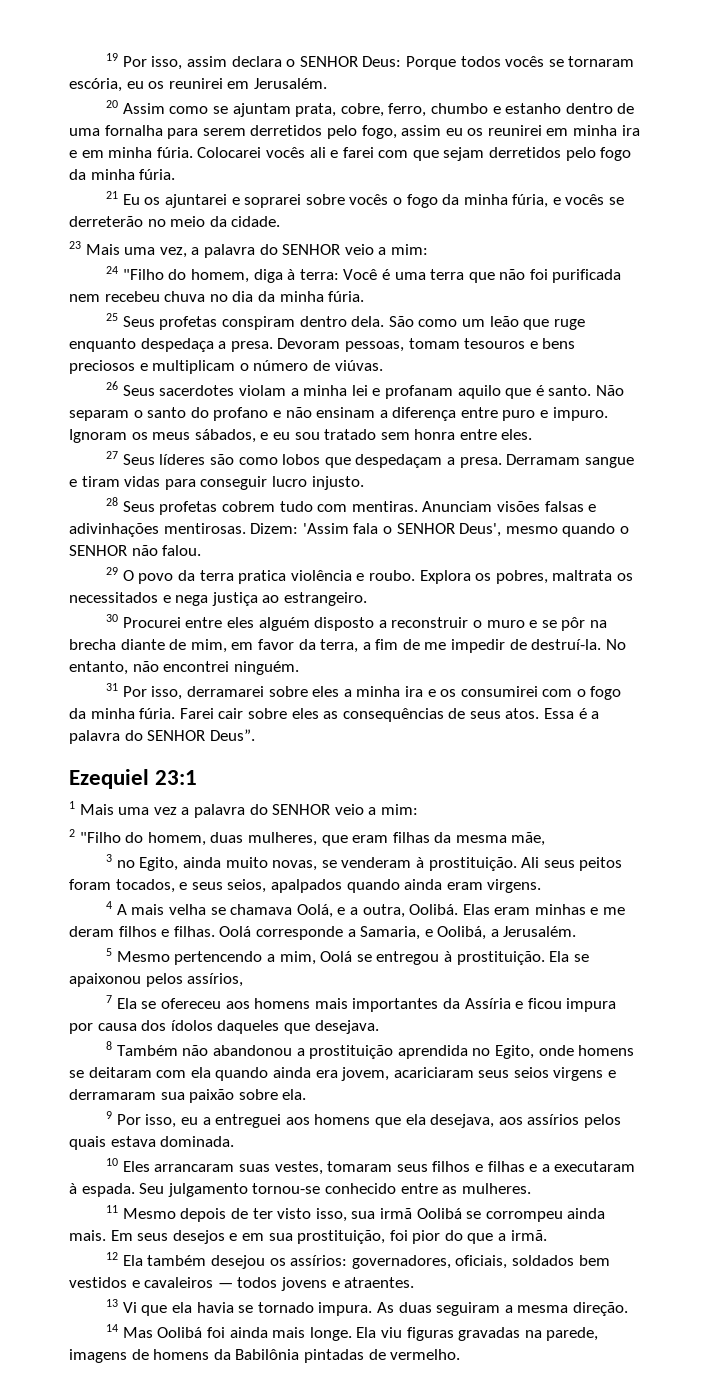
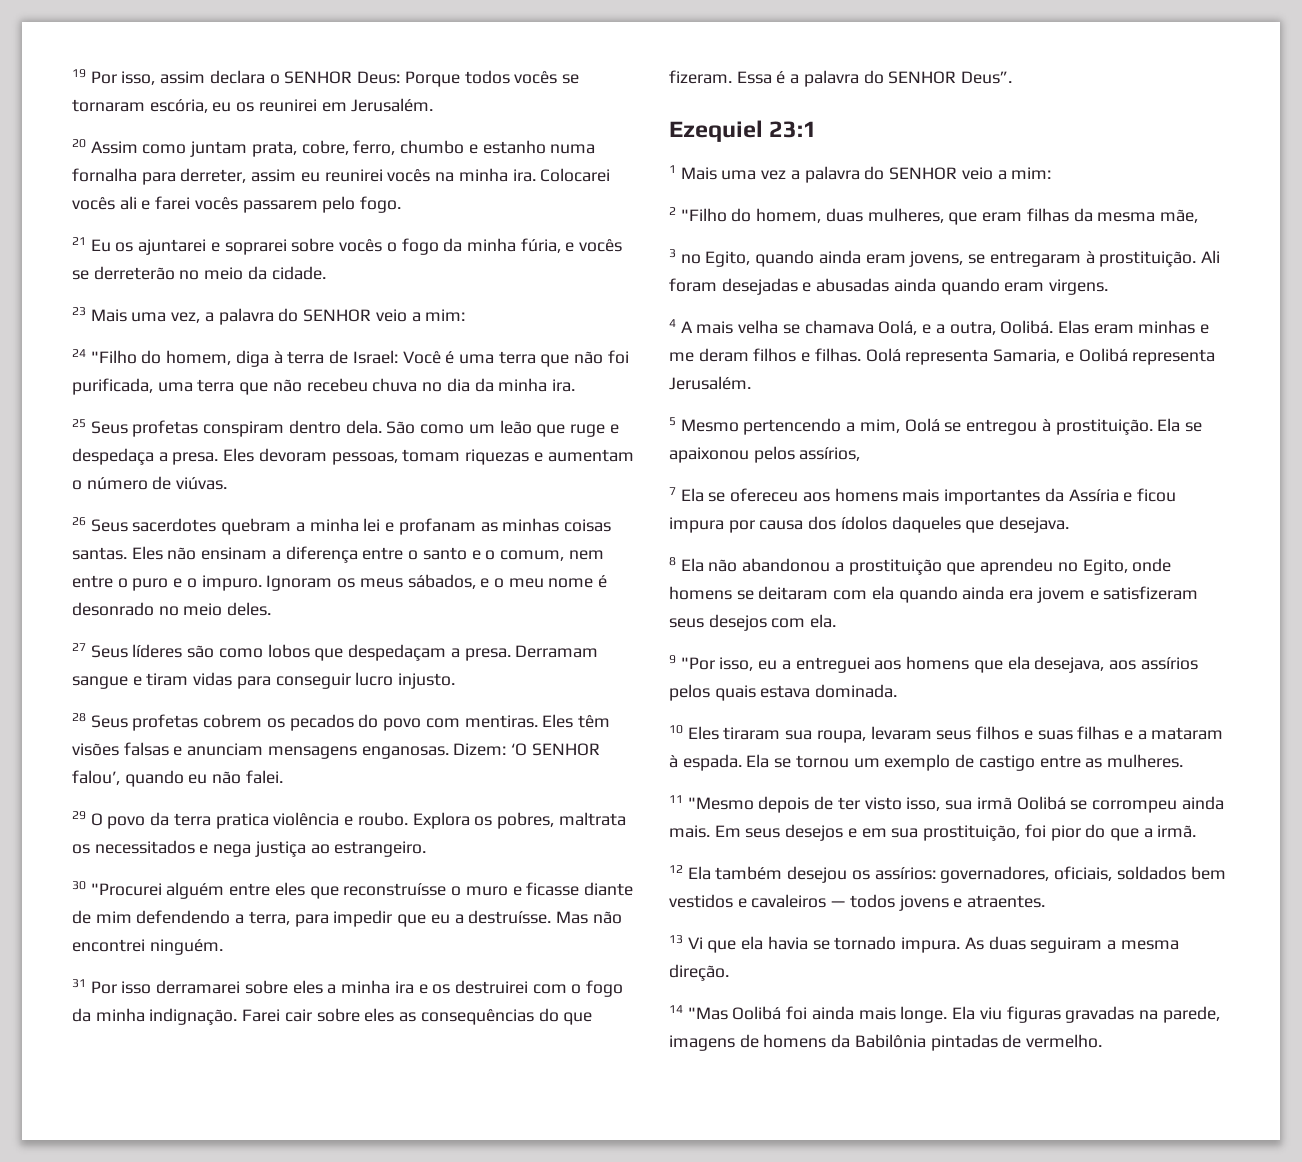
[212,103,291,117] se ajuntam -> [190,141,248,157] juntam
[565,103,635,114] [69,125,640,139] [69,147,193,158] dentro de uma fornalha para serem derretidos pelo fogo, assim eu os reunirei em minha ira e em minha fúria. -> [550,144,596,154] [72,168,536,185] numa fornalha para derreter, assim eu reunirei vocês na minha ira.
[378,147,632,161] [69,169,176,180] com que sejam derretidos pelo fogo da minha fúria. -> [194,196,402,213] vocês passarem pelo fogo.
[299,269,339,280] terra: -> [287,350,398,364] terra de Israel:
[552,269,622,283] [69,294,100,302] purificada nem -> [72,378,302,395] purificada, uma terra que não
[328,291,365,302] fúria. -> [551,379,575,392] ira.
[69,338,136,352] enquanto -> [609,424,619,434] e
[277,338,576,352] [69,360,236,374] Devoram pessoas, tomam tesouros e bens preciosos e multiplicam -> [223,448,634,465] Eles devoram pessoas, tomam riquezas e aumentam
[238,385,286,396] violam -> [221,518,292,535] quebram
[457,385,624,399] [69,407,281,421] aquilo que é santo. Não separam o santo do profano e -> [480,518,611,532] [72,546,163,560] as minhas coisas santas. Eles
(498, 412) none -> [408,547,604,561] [72,575,128,588] o santo e o comum, nem entre o
(549, 414) none -> [186,578,197,588] o
[272,429,533,440] eu sou tratado sem honra entre eles. -> [493,575,608,588] [72,602,272,616] o meu nome é desonrado no meio deles.
[279,501,597,512] [69,523,629,537] [69,545,202,556] tudo com mentiras. Anunciam visões falsas e adivinhações mentirosas. Dizem: 'Assim fala o SENHOR Deus', mesmo quando o SENHOR não falou. -> [266,714,610,731] [72,742,600,759] [72,770,283,787] os pecados do povo com mentiras. Eles têm visões falsas e anunciam mensagens enganosas. Dizem: ‘O SENHOR falou’, quando eu não falei.
[122,617,607,631] [69,639,626,653] [69,661,128,675] Procurei entre eles alguém disposto a reconstruir o muro e se pôr na brecha diante de mim, em favor da terra, a fim de me impedir de destruí-la. No entanto, -> [90,882,633,899] [72,910,588,927] "Procurei alguém entre eles que reconstruísse o muro e ficasse diante de mim defendendo a terra, para impedir que eu a destruísse. Mas
[151,686,183,700] isso, -> [121,981,152,994] isso
[460,686,538,697] consumirei -> [454,980,528,994] destruirei
[139,708,176,719] fúria. -> [149,1008,238,1025] indignação.
[448,708,540,719] de seus atos. -> [538,1008,593,1025] [669,70,732,84] do que fizeram.
[182,857,623,871] [69,879,443,893] ainda muito novas, se venderam à prostituição. Ali seus peitos foram tocados, e seus seios, apalpados quando ainda -> [755,250,1220,267] [669,278,1000,295] quando ainda eram jovens, se entregaram à prostituição. Ali foram desejadas e abusadas ainda quando
[255,926,499,940] corresponde a Samaria, e Oolibá, a -> [905,348,1216,365] representa Samaria, e Oolibá representa
[116,1045,178,1056] Também -> [680,558,704,572] Ela
[397,1045,468,1059] aprendida -> [946,558,1054,575] que aprendeu
[341,1067,617,1081] [69,1089,278,1103] jovem, acariciaram seus seios virgens e derramaram sua paixão sobre -> [1036,586,1199,603] [669,614,806,631] jovem e satisfizeram seus desejos com
[116,1114,141,1125] Por -> [680,657,715,670] "Por
[154,1161,393,1175] arrancaram suas vestes, tomaram -> [723,726,932,743] tiraram sua roupa, levaram
(483, 1168) none -> [1037,730,1073,740] suas
[554,1161,636,1172] executaram -> [1151,727,1224,740] mataram
[139,1183,396,1197] Seu julgamento tornou-se conhecido -> [746,754,1035,771] Ela se tornou um exemplo de castigo
[122,1208,176,1219] Mesmo -> [687,797,754,810] "Mesmo
[122,1327,153,1338] Mas -> [687,1007,728,1020] "Mas

